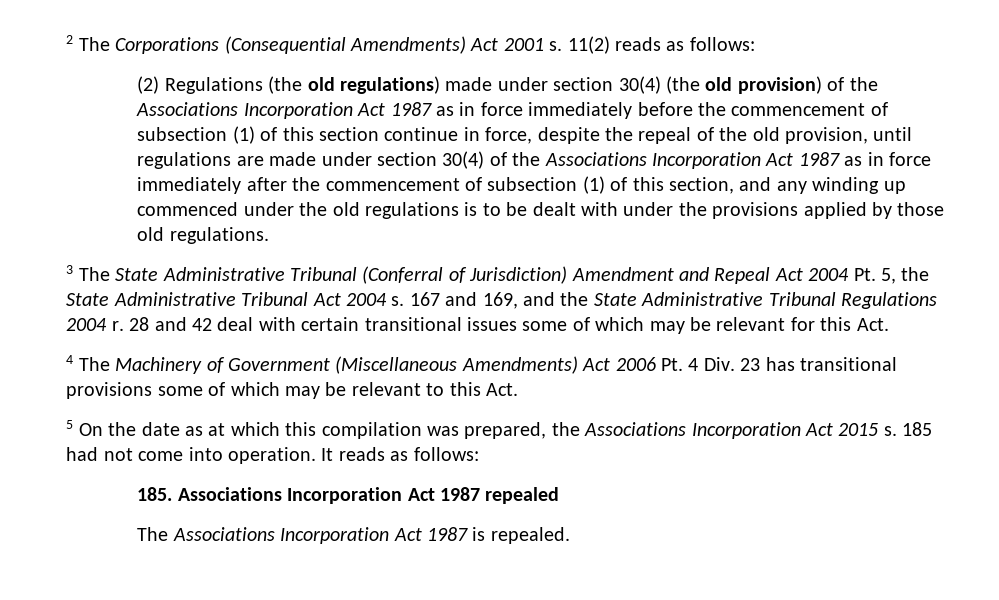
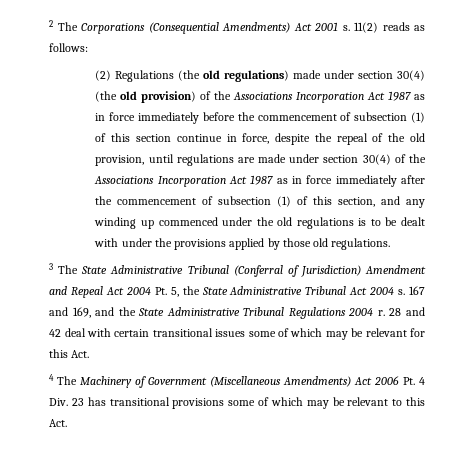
[66,420,933,439] [66,447,479,464] [137,487,560,504] [137,527,570,544] // 5 On the date as at which this compilation was prepared, the Associations Incorporation Act 2015 s. 185 had not come into operation. It reads as follows: // 185. Associations Incorporation Act 1987 repealed // The Associations Incorporation Act 1987 is repealed. -> (68, 423) none

